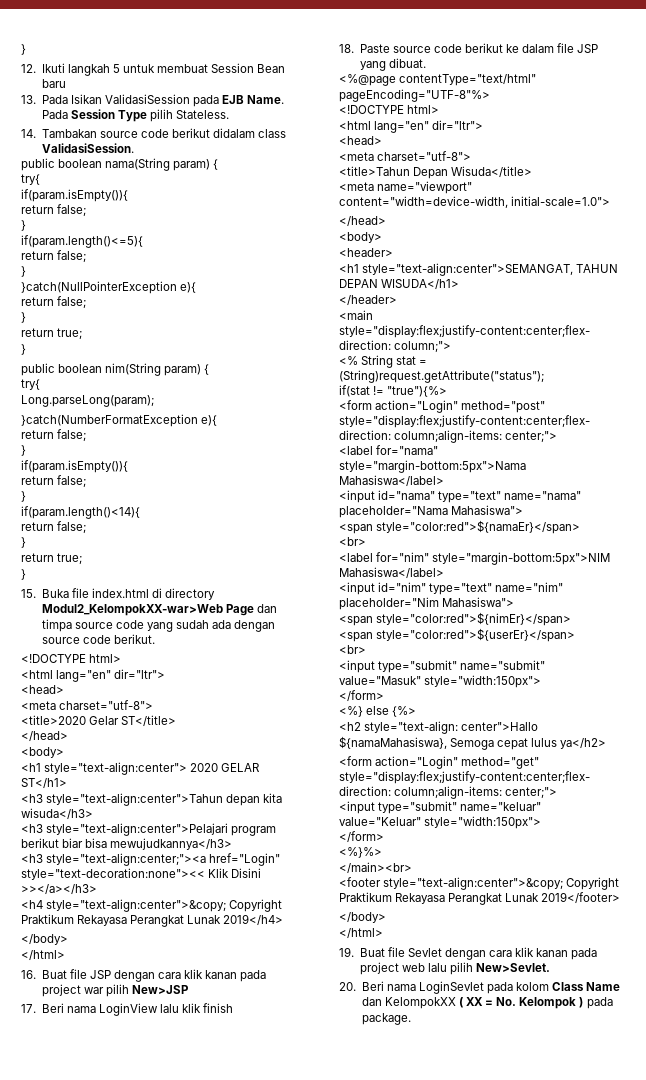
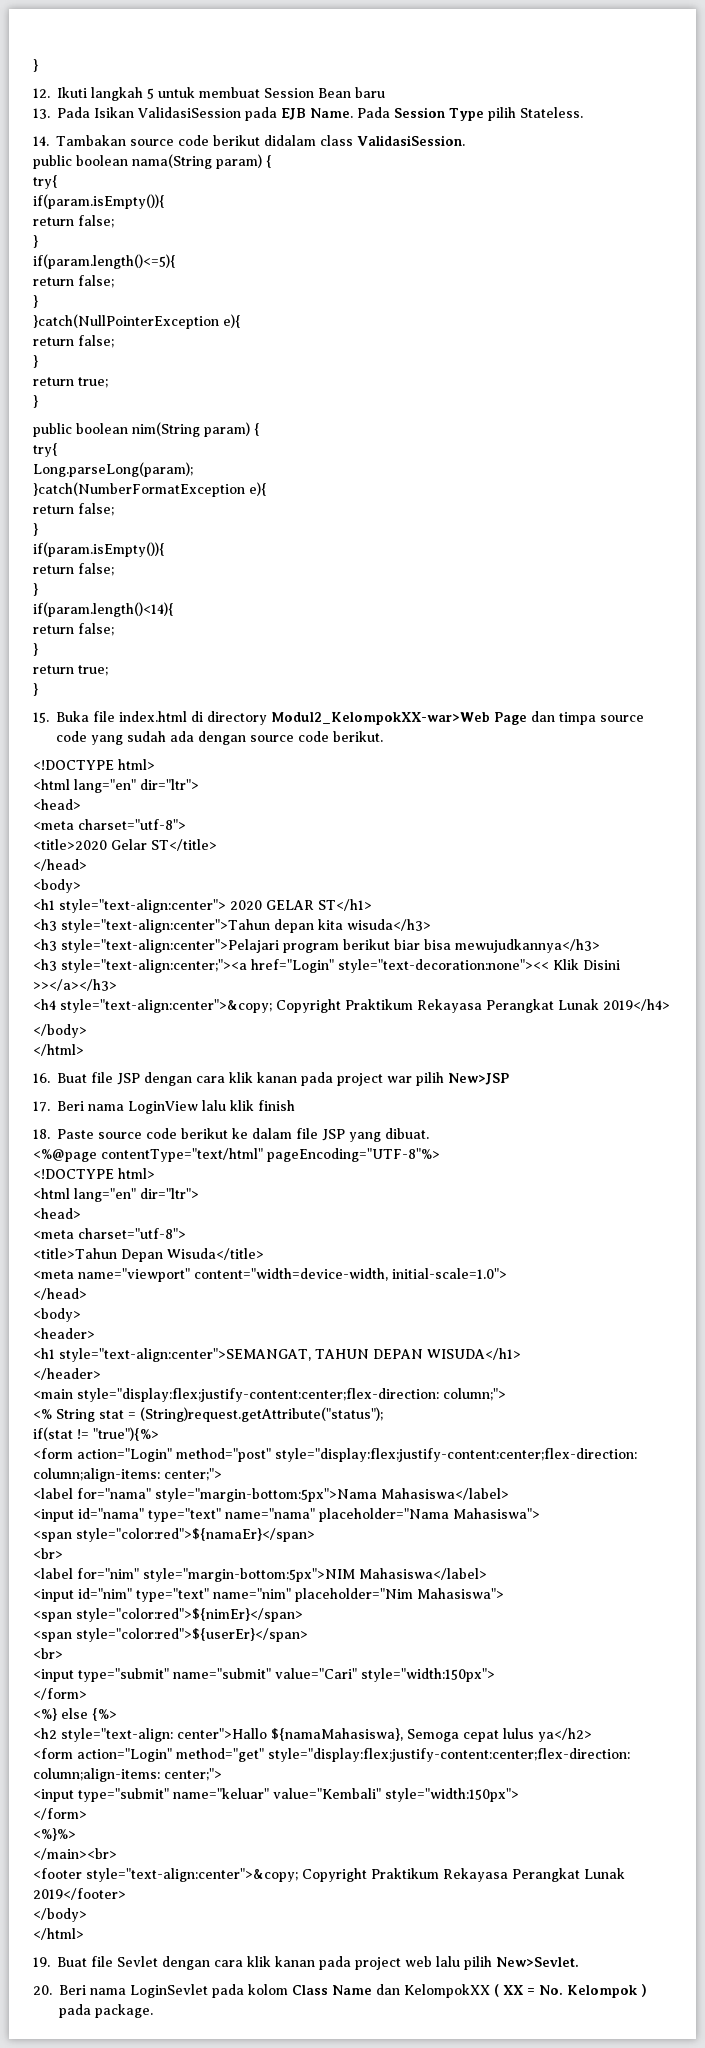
[339,676,421,685] value="Masuk" -> [275,1668,357,1679] value="Cari"
[339,817,421,826] value="Keluar" -> [273,1788,381,1799] value="Kembali"

